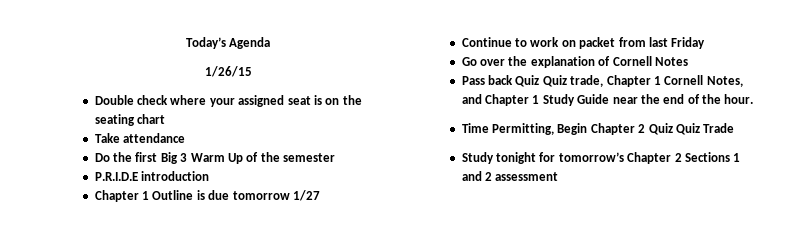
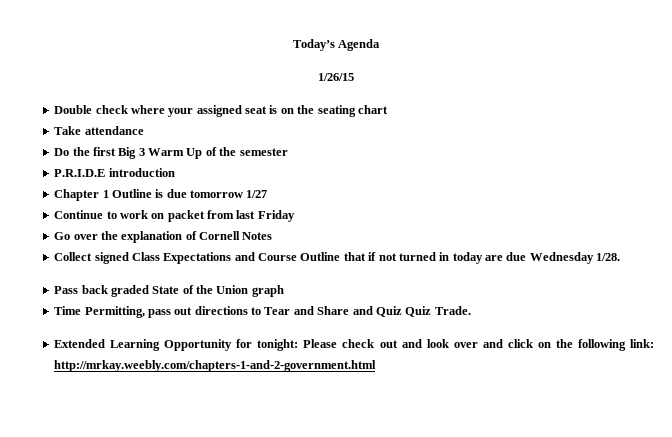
[461,75,743,87] [461,94,754,106] [461,123,735,135] [461,152,741,164] [461,171,559,181] Pass back Quiz Quiz trade, Chapter 1 Cornell Notes, and Chapter 1 Study Guide near the end of the hour. // Time Permitting, Begin Chapter 2 Quiz Quiz Trade // Study tonight for tomorrow’s Chapter 2 Sections 1 and 2 assessment -> [54,252,621,264] [54,285,284,297] [54,306,471,318] [54,339,654,351] [54,360,377,372] Collect signed Class Expectations and Course Outline that if not turned in today are due Wednesday 1/28. // Pass back graded State of the Union graph // Time Permitting, pass out directions to Tear and Share and Quiz Quiz Trade. // Extended Learning Opportunity for tonight: Please check out and look over and click on the following link: http://mrkay.weebly.com/chapters-1-and-2-government.html

